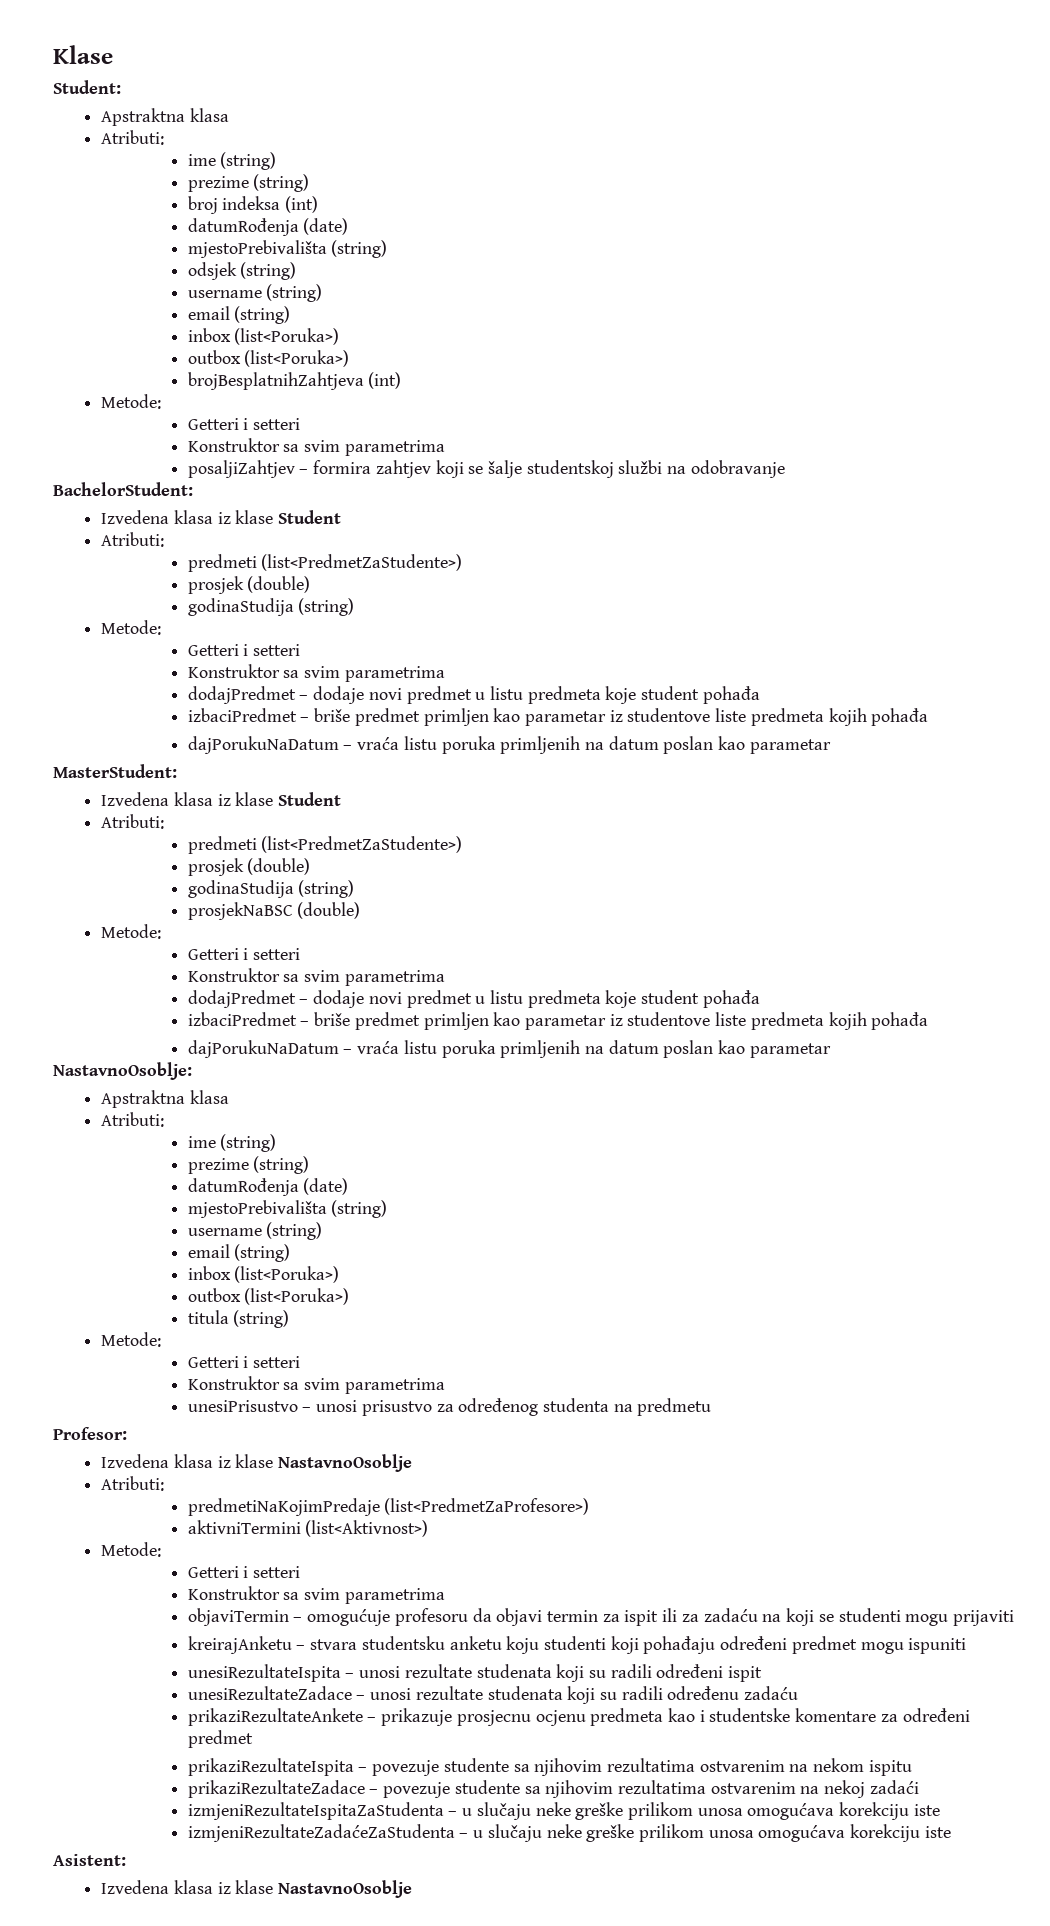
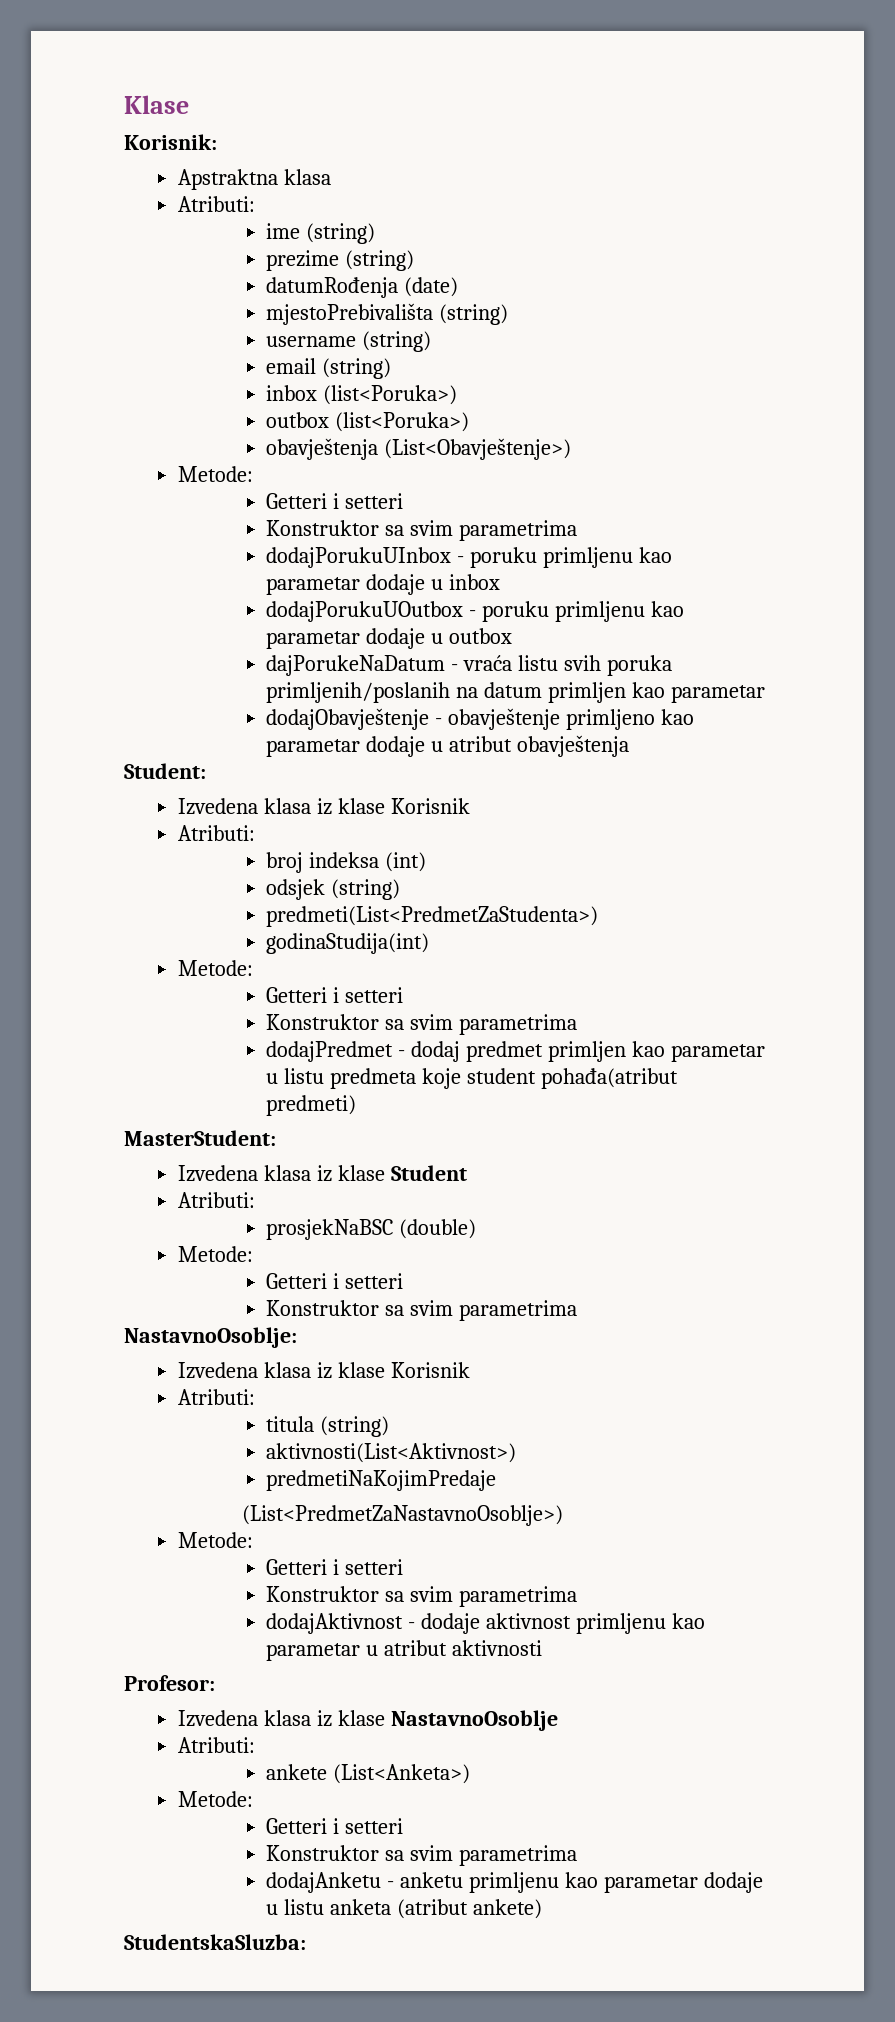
[53,80,121,94] [101,108,229,126] [101,130,165,145] [187,152,277,170] [187,174,310,192] [187,196,319,214] [187,218,349,236] [187,240,388,258] [187,262,297,280] [187,284,323,302] [187,306,291,324] [187,328,340,345] [187,350,350,367] [187,372,402,390] [101,394,162,409] [187,418,301,430] [187,438,445,456] [187,460,785,478] [53,482,193,496] [101,510,341,524] [101,532,165,547] [187,554,463,572] [187,576,311,594] [187,598,355,616] [101,620,162,635] [187,644,301,656] [187,664,445,682] [187,686,760,704] [187,708,929,726] [187,736,831,754] [53,764,177,778] [101,792,341,806] [101,814,165,829] [187,836,463,854] [187,858,311,876] [187,880,355,898] [187,902,361,920] [101,924,162,939] [187,948,301,960] [187,968,445,986] [187,990,760,1008] [187,1012,929,1030] [187,1040,831,1058] [53,1062,192,1080] Student: // Apstraktna klasa // Atributi: // ime (string) // prezime (string) // broj indeksa (int) // datumRođenja (date) // mjestoPrebivališta (string) // odsjek (string) // username (string) // email (string) // inbox (list<Poruka>) // outbox (list<Poruka>) // brojBesplatnihZahtjeva (int) // Metode: // Getteri i setteri // Konstruktor sa svim parametrima // posaljiZahtjev – formira zahtjev koji se šalje studentskoj službi na odobravanje // BachelorStudent: // Izvedena klasa iz klase Student // Atributi: // predmeti (list<PredmetZaStudente>) // prosjek (double) // godinaStudija (string) // Metode: // Getteri i setteri // Konstruktor sa svim parametrima // dodajPredmet – dodaje novi predmet u listu predmeta koje student pohađa // izbaciPredmet – briše predmet primljen kao parametar iz studentove liste predmeta kojih pohađa // dajPorukuNaDatum – vraća listu poruka primljenih na datum poslan kao parametar // MasterStudent: // Izvedena klasa iz klase Student // Atributi: // predmeti (list<PredmetZaStudente>) // prosjek (double) // godinaStudija (string) // prosjekNaBSC (double) // Metode: // Getteri i setteri // Konstruktor sa svim parametrima // dodajPredmet – dodaje novi predmet u listu predmeta koje student pohađa // izbaciPredmet – briše predmet primljen kao parametar iz studentove liste predmeta kojih pohađa // dajPorukuNaDatum – vraća listu poruka primljenih na datum poslan kao parametar // NastavnoOsoblje: -> [124,134,217,150] Korisnik:
[187,1310,290,1328] [101,1332,162,1347] [187,1356,301,1368] [187,1376,445,1394] [187,1398,712,1416] [53,1427,127,1440] [101,1454,412,1472] [101,1476,165,1491] [187,1498,590,1516] [187,1520,429,1537] [101,1542,162,1557] [187,1566,301,1578] [187,1586,445,1604] [187,1608,1014,1626] [187,1636,967,1654] [187,1664,763,1682] [187,1686,799,1704] [187,1708,970,1726] [187,1730,253,1748] [187,1758,912,1776] [187,1780,919,1798] [187,1802,940,1820] [187,1824,951,1842] [53,1854,126,1866] [101,1880,412,1898] titula (string) // Metode: // Getteri i setteri // Konstruktor sa svim parametrima // unesiPrisustvo – unosi prisustvo za određenog studenta na predmetu // Profesor: // Izvedena klasa iz klase NastavnoOsoblje // Atributi: // predmetiNaKojimPredaje (list<PredmetZaProfesore>) // aktivniTermini (list<Aktivnost>) // Metode: // Getteri i setteri // Konstruktor sa svim parametrima // objaviTermin – omogućuje profesoru da objavi termin za ispit ili za zadaću na koji se studenti mogu prijaviti // kreirajAnketu – stvara studentsku anketu koju studenti koji pohađaju određeni predmet mogu ispuniti // unesiRezultateIspita – unosi rezultate studenata koji su radili određeni ispit // unesiRezultateZadace – unosi rezultate studenata koji su radili određenu zadaću // prikaziRezultateAnkete – prikazuje prosjecnu ocjenu predmeta kao i studentske komentare za određeni predmet // prikaziRezultateIspita – povezuje studente sa njihovim rezultatima ostvarenim na nekom ispitu // prikaziRezultateZadace – povezuje studente sa njihovim rezultatima ostvarenim na nekoj zadaći // izmjeniRezultateIspitaZaStudenta – u slučaju neke greške prilikom unosa omogućava korekciju iste // izmjeniRezultateZadaćeZaStudenta – u slučaju neke greške prilikom unosa omogućava korekciju iste // Asistent: // Izvedena klasa iz klase NastavnoOsoblje -> [266,438,572,460] [177,466,253,482] [266,493,404,509] [266,520,578,541] [266,547,673,568] [266,574,501,595] [266,601,685,622] [266,628,513,649] [266,655,673,676] [266,682,766,703] [266,708,695,730] [266,735,630,757] [124,763,206,779] [177,798,470,815] [177,825,255,841] [266,852,427,873] [266,879,401,900] [266,906,599,927] [266,933,430,954] [177,960,253,976] [266,987,404,1003] [266,1014,578,1035] [266,1041,766,1062] [266,1068,679,1089] [266,1095,357,1116] [124,1130,276,1146] [177,1165,467,1182] [177,1192,255,1208] [266,1219,477,1240] [177,1246,253,1262] [266,1273,404,1289] [266,1300,578,1321] [124,1327,297,1348] [177,1362,470,1379] [177,1389,255,1405] [266,1416,390,1437] [266,1443,517,1463] [266,1470,497,1491] [242,1505,564,1526] [177,1532,253,1548] [266,1559,404,1575] [266,1586,578,1607] [266,1613,706,1634] [266,1640,543,1661] [124,1675,215,1691] [177,1710,558,1731] [177,1737,255,1753] [266,1764,471,1784] [177,1791,253,1807] [266,1818,404,1834] [266,1845,578,1866] [266,1872,764,1893] [266,1899,543,1919] [124,1934,306,1950] obavještenja (List<Obavještenje>) // Metode: // Getteri i setteri // Konstruktor sa svim parametrima // dodajPorukuUInbox - poruku primljenu kao parametar dodaje u inbox // dodajPorukuUOutbox - poruku primljenu kao parametar dodaje u outbox // dajPorukeNaDatum - vraća listu svih poruka primljenih/poslanih na datum primljen kao parametar // dodajObavještenje - obavještenje primljeno kao parametar dodaje u atribut obavještenja // Student: // Izvedena klasa iz klase Korisnik // Atributi: // broj indeksa (int) // odsjek (string) // predmeti(List<PredmetZaStudenta>) // godinaStudija(int) // Metode: // Getteri i setteri // Konstruktor sa svim parametrima // dodajPredmet - dodaj predmet primljen kao parametar u listu predmeta koje student pohađa(atribut predmeti) // MasterStudent: // Izvedena klasa iz klase Student // Atributi: // prosjekNaBSC (double) // Metode: // Getteri i setteri // Konstruktor sa svim parametrima // NastavnoOsoblje: // Izvedena klasa iz klase Korisnik // Atributi: // titula (string) // aktivnosti(List<Aktivnost>) // predmetiNaKojimPredaje // (List<PredmetZaNastavnoOsoblje>) // Metode: // Getteri i setteri // Konstruktor sa svim parametrima // dodajAktivnost - dodaje aktivnost primljenu kao parametar u atribut aktivnosti // Profesor: // Izvedena klasa iz klase NastavnoOsoblje // Atributi: // ankete (List<Anketa>) // Metode: // Getteri i setteri // Konstruktor sa svim parametrima // dodajAnketu - anketu primljenu kao parametar dodaje u listu anketa (atribut ankete) // StudentskaSluzba:

